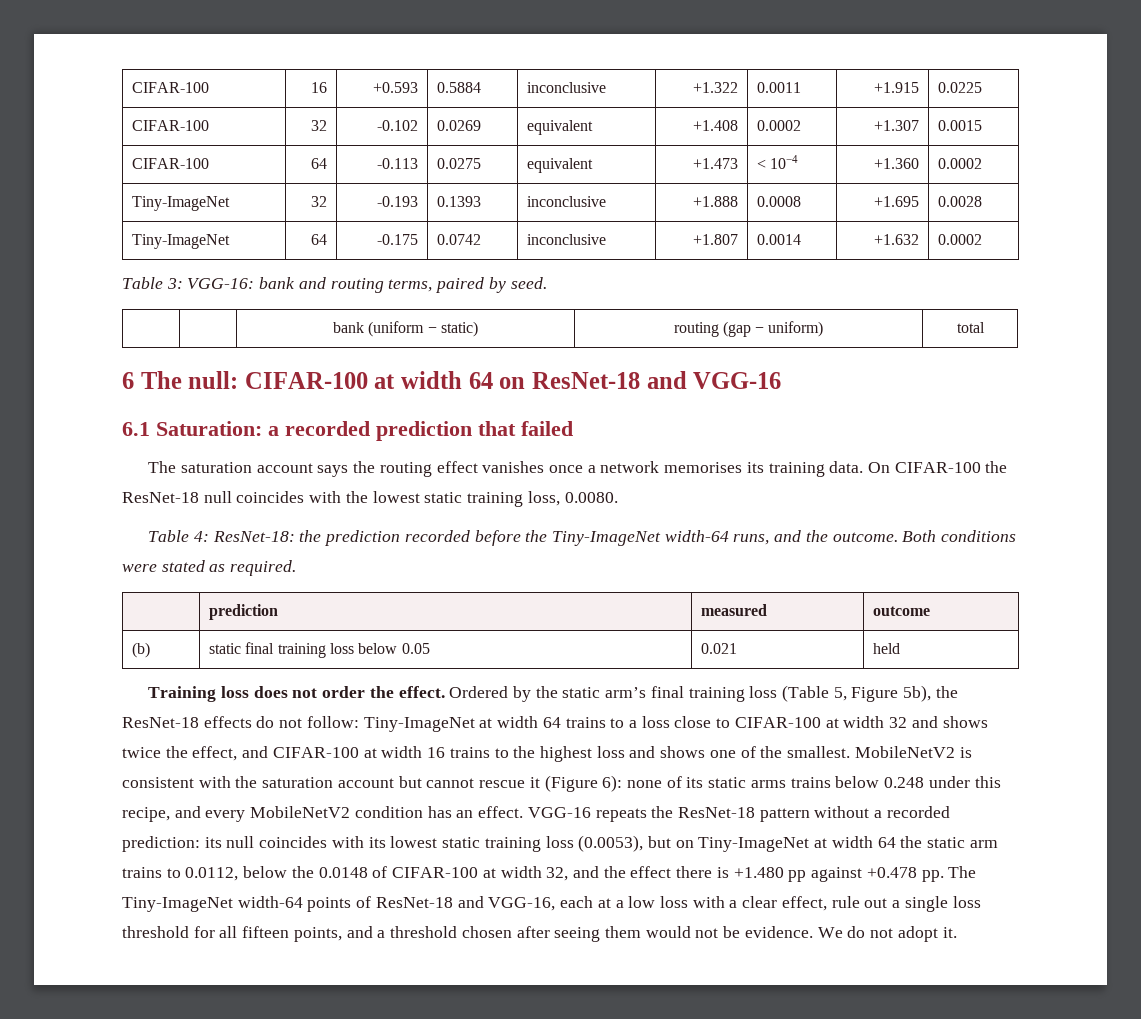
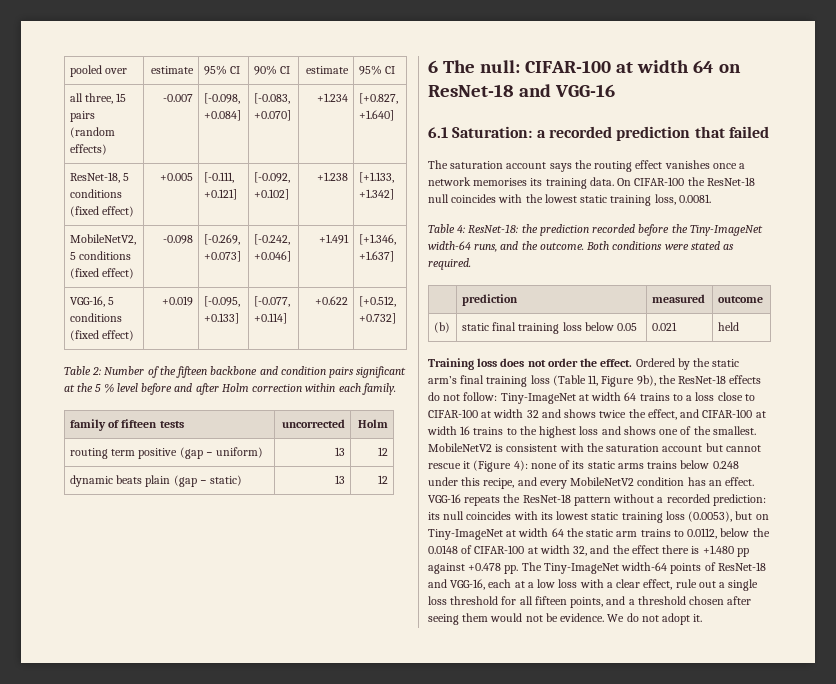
[131,82,209,93] [311,82,328,93] [373,82,419,93] [436,82,481,93] [526,82,606,93] [693,82,739,93] [756,82,801,93] [874,82,920,93] [937,82,982,93] [131,120,209,131] [311,120,328,131] [377,120,419,131] [436,120,481,131] [526,120,593,135] [693,120,739,131] [756,120,801,131] [874,120,920,131] [937,120,982,131] [131,158,209,169] [311,158,328,169] [377,158,419,169] [436,158,481,169] [526,158,593,173] [693,158,739,169] [756,155,799,169] [874,158,920,169] [937,158,982,169] [131,196,230,211] [311,196,328,207] [377,196,419,207] [436,196,481,207] [526,196,606,207] [693,196,739,207] [756,196,801,207] [874,196,920,207] [937,196,982,207] [131,234,230,249] [311,234,328,245] [377,234,419,245] [436,234,481,245] [526,234,606,245] [693,234,739,245] [756,234,801,245] [874,234,920,245] [937,234,982,245] [122,277,547,293] [333,321,478,337] [673,321,824,337] [956,322,985,333] CIFAR‑100 | 16 | +0.593 | 0.5884 | inconclusive | +1.322 | 0.0011 | +1.915 | 0.0225 // CIFAR‑100 | 32 | -0.102 | 0.0269 | equivalent | +1.408 | 0.0002 | +1.307 | 0.0015 // CIFAR‑100 | 64 | -0.113 | 0.0275 | equivalent | +1.473 | < 10−4 | +1.360 | 0.0002 // Tiny‑ImageNet | 32 | -0.193 | 0.1393 | inconclusive | +1.888 | 0.0008 | +1.695 | 0.0028 // Tiny‑ImageNet | 64 | -0.175 | 0.0742 | inconclusive | +1.807 | 0.0014 | +1.632 | 0.0002 // Table 3: VGG-16: bank and routing terms, paired by seed. // | | bank (uniform − static) | routing (gap − uniform) | total -> [69,65,128,77] [151,66,195,74] [203,65,241,75] [253,65,291,75] [306,66,350,74] [358,65,396,75] [69,93,127,104] [69,111,95,122] [69,127,115,138] [69,144,107,155] [163,94,194,102] [203,93,240,104] [203,110,241,121] [253,93,290,104] [253,110,291,121] [317,93,349,102] [358,93,398,104] [358,110,394,121] [69,172,130,183] [69,189,122,198] [69,206,135,217] [160,173,194,181] [203,172,234,183] [203,189,237,200] [253,172,290,183] [253,189,289,200] [317,172,349,181] [358,172,394,183] [358,189,394,200] [69,234,136,245] [69,251,132,260] [69,268,135,279] [163,235,194,244] [203,234,240,245] [203,251,241,262] [253,234,290,245] [253,251,291,262] [319,234,350,244] [358,234,396,245] [358,251,394,262] [69,296,115,307] [69,313,122,322] [69,330,135,341] [162,296,194,306] [203,296,240,307] [203,313,239,324] [253,296,290,307] [253,313,287,324] [315,296,349,305] [358,296,396,307] [358,313,396,324] [64,366,407,378] [64,383,396,395] [69,419,184,431] [282,419,346,428] [358,419,389,428] [69,447,264,459] [335,447,346,456] [378,447,389,456] [69,475,243,487] [335,475,346,484] [378,475,389,484] pooled over | estimate | 95% CI | 90% CI | estimate | 95% CI // all three, 15 pairs (random effects) | -0.007 | [-0.098, +0.084] | [-0.083, +0.070] | +1.234 | [+0.827, +1.640] // ResNet-18, 5 conditions (fixed effect) | +0.005 | [-0.111, +0.121] | [-0.092, +0.102] | +1.238 | [+1.133, +1.342] // MobileNetV2, 5 conditions (fixed effect) | -0.098 | [-0.269, +0.073] | [-0.242, +0.046] | +1.491 | [+1.346, +1.637] // VGG-16, 5 conditions (fixed effect) | +0.019 | [-0.095, +0.133] | [-0.077, +0.114] | +0.622 | [+0.512, +0.732] // Table 2: Number of the fifteen backbone and condition pairs significant at the 5 % level before and after Holm correction within each family. // family of fifteen tests | uncorrected | Holm // routing term positive (gap − uniform) | 13 | 12 // dynamic beats plain (gap − static) | 13 | 12
[564,492,618,503] 0.0080. -> [678,194,711,203] 0.0081.
[833,685,932,702] 5, Figure 5b), -> [588,375,656,387] 11, Figure 9b),
[602,775,623,792] 6): -> [513,460,528,471] 4):

